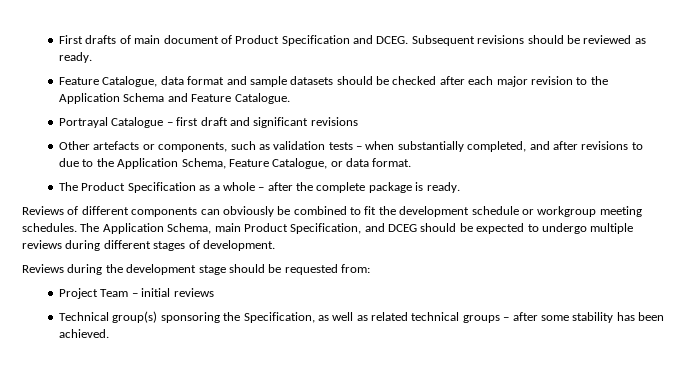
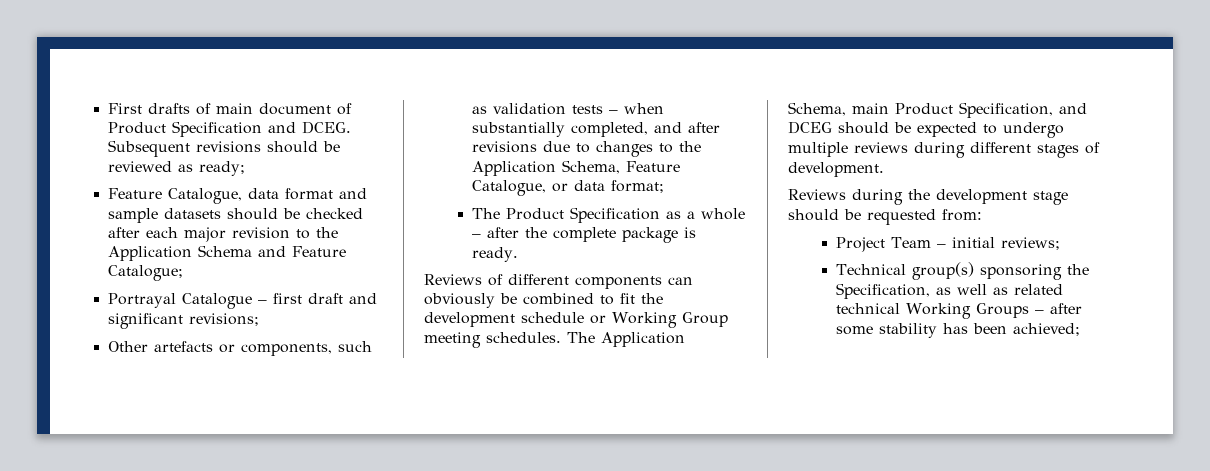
[59,52,93,63] ready. -> [198,161,245,176] ready;
[234,93,290,104] Catalogue. -> [107,265,183,281] Catalogue;
[310,117,358,126] revisions -> [188,313,259,326] revisions;
[631,142,643,150] [59,158,80,167] to due -> [542,141,653,157] due to changes
[372,158,412,167] format. -> [610,180,664,193] format;
[537,206,597,217] workgroup -> [612,312,728,328] Working Group
[173,288,214,297] reviews -> [1000,237,1060,250] reviews;
[462,315,500,323] groups -> [905,303,1029,319] Working Groups
[59,329,110,338] achieved. -> [1012,323,1080,336] achieved;

